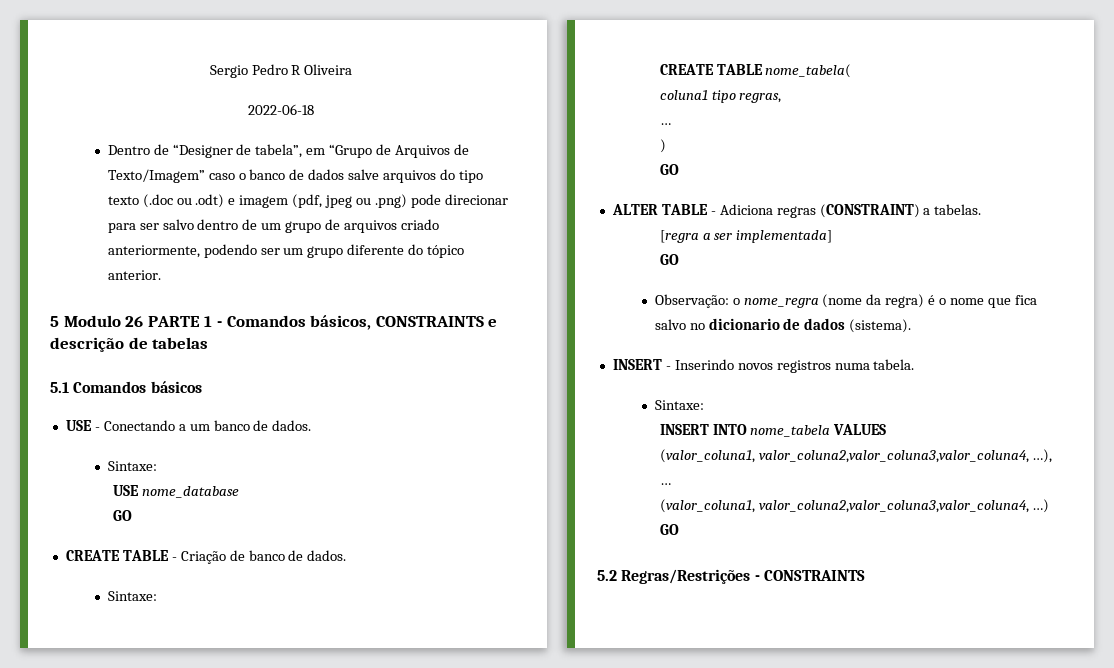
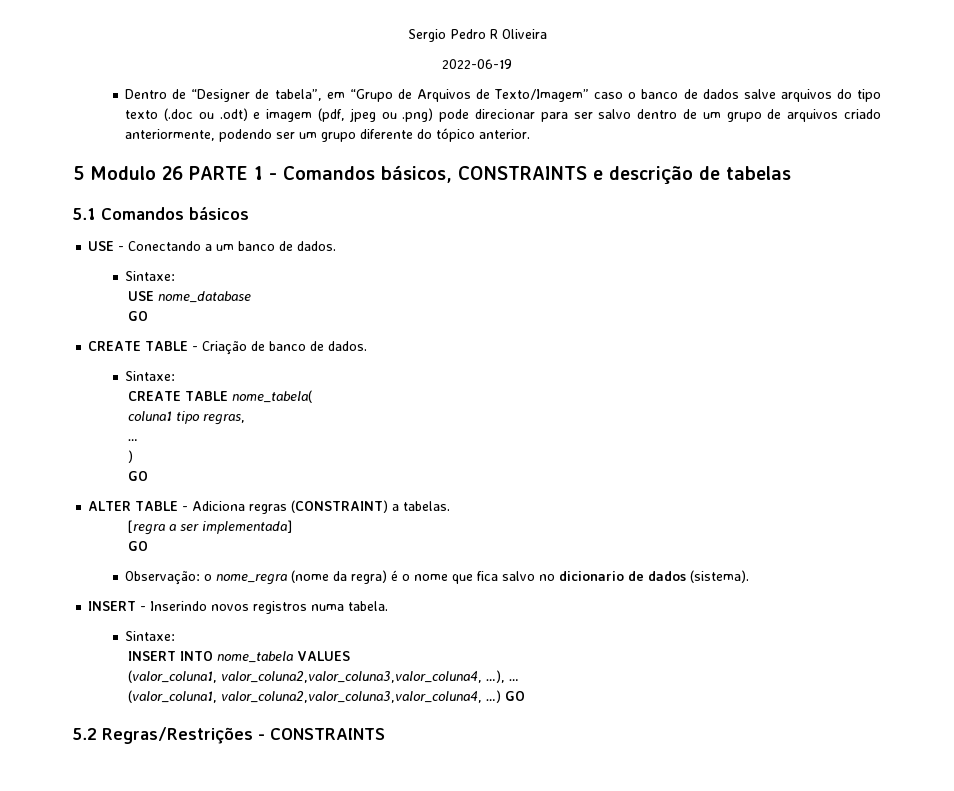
[248,104,314,115] 2022-06-18 -> [442,59,512,69] 2022-06-19

